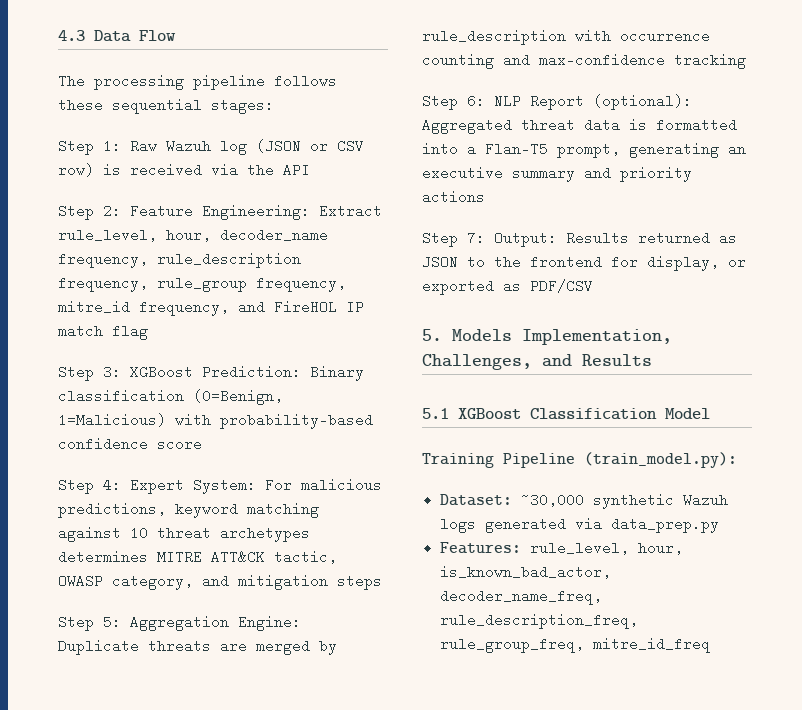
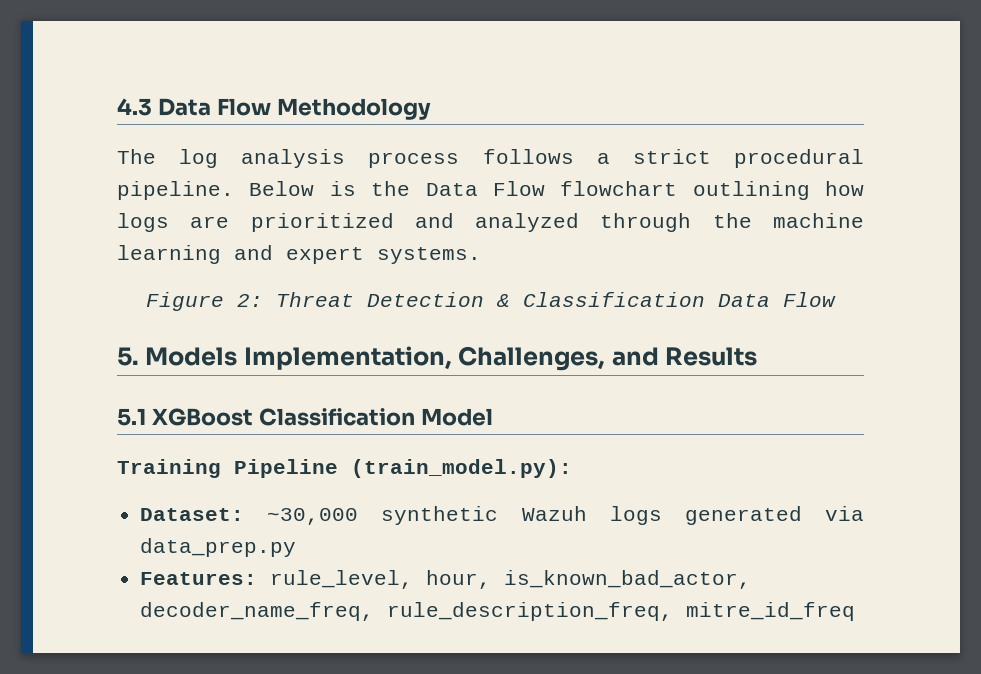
(176, 35) none -> [276,98,431,120] Methodology
[94,74,337,90] [58,98,274,114] [58,139,364,155] [58,163,310,177] [58,204,382,220] [58,228,328,242] [58,252,301,268] [58,276,346,292] [58,300,364,316] [58,324,148,340] [58,365,364,381] [58,389,283,405] [58,413,373,429] [58,437,202,451] [58,478,382,494] [58,502,319,518] [58,526,310,542] [58,550,337,564] [58,574,382,590] [58,615,301,631] [58,639,337,655] [422,29,710,45] [422,53,746,69] [422,94,692,110] [422,118,737,134] [422,142,746,158] [422,166,692,182] [422,190,485,204] [422,231,737,247] [422,255,746,271] [422,279,593,295] processing pipeline follows these sequential stages: // Step 1: Raw Wazuh log (JSON or CSV row) is received via the API // Step 2: Feature Engineering: Extract rule_level, hour, decoder_name frequency, rule_description frequency, rule_group frequency, mitre_id frequency, and FireHOL IP match flag // Step 3: XGBoost Prediction: Binary classification (0=Benign, 1=Malicious) with probability-based confidence score // Step 4: Expert System: For malicious predictions, keyword matching against 10 threat archetypes determines MITRE ATT&CK tactic, OWASP category, and mitigation steps // Step 5: Aggregation Engine: Duplicate threats are merged by rule_description with occurrence counting and max-confidence tracking // Step 6: NLP Report (optional): Aggregated threat data is formatted into a Flan-T5 prompt, generating an executive summary and priority actions // Step 7: Output: Results returned as JSON to the frontend for display, or exported as PDF/CSV -> [179,149,864,168] [117,181,864,200] [117,213,864,232] [117,245,481,264] [146,292,836,311] log analysis process follows a strict procedural pipeline. Below is the Data Flow flowchart outlining how logs are prioritized and analyzed through the machine learning and expert systems. // Figure 2: Threat Detection & Classification Data Flow
[440,637,585,653] rule_group_freq, -> (674, 611) none

